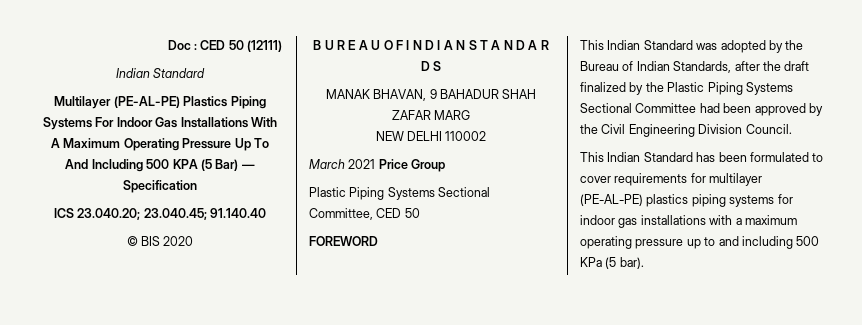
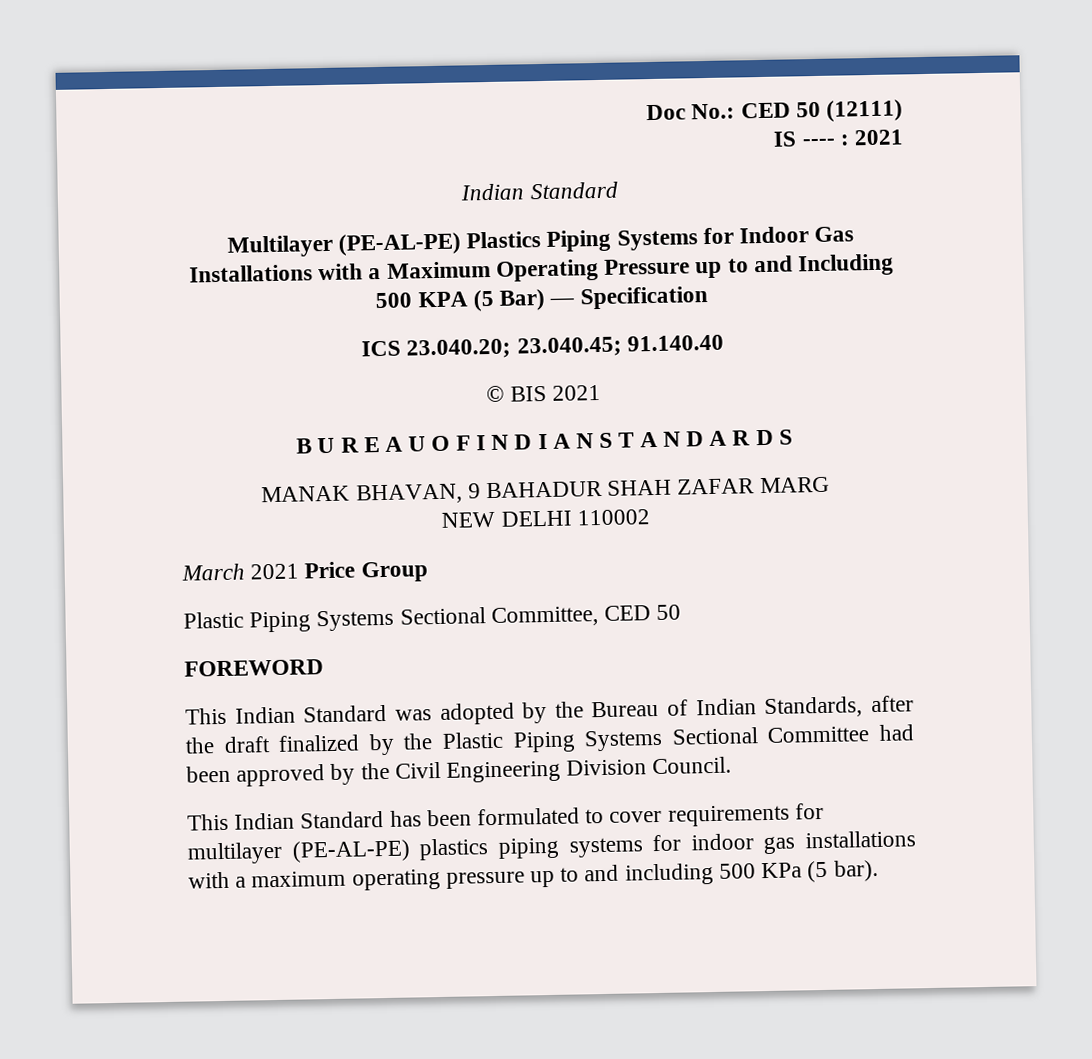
[193,44,197,50] : -> [691,103,736,120] No.:
(282, 46) none -> [773,129,905,147] // IS ---- : 2021
[95,117,115,127] For -> [702,227,734,245] for
[250,117,277,127] [51,138,61,148] With A -> [318,263,382,281] with a
[234,138,269,151] [65,159,89,169] Up To And -> [695,255,793,279] up to and
[163,236,194,246] 2020 -> [551,384,601,401] 2021

